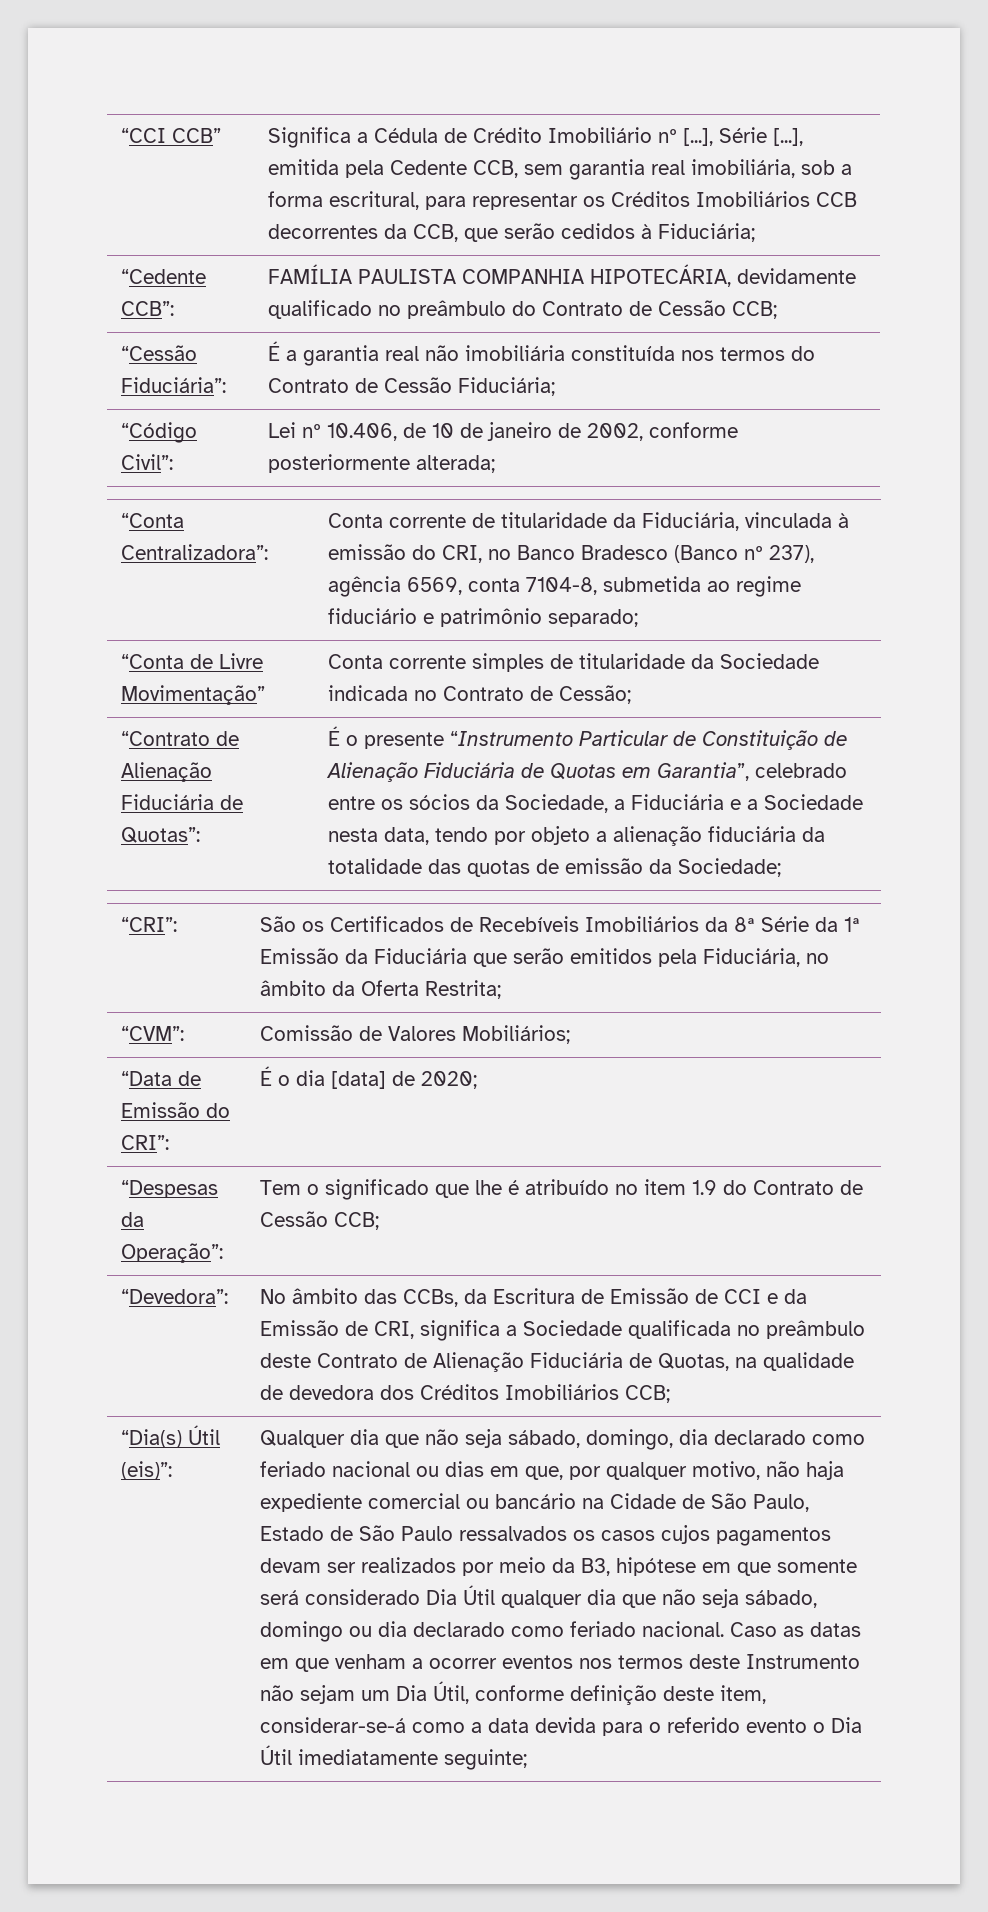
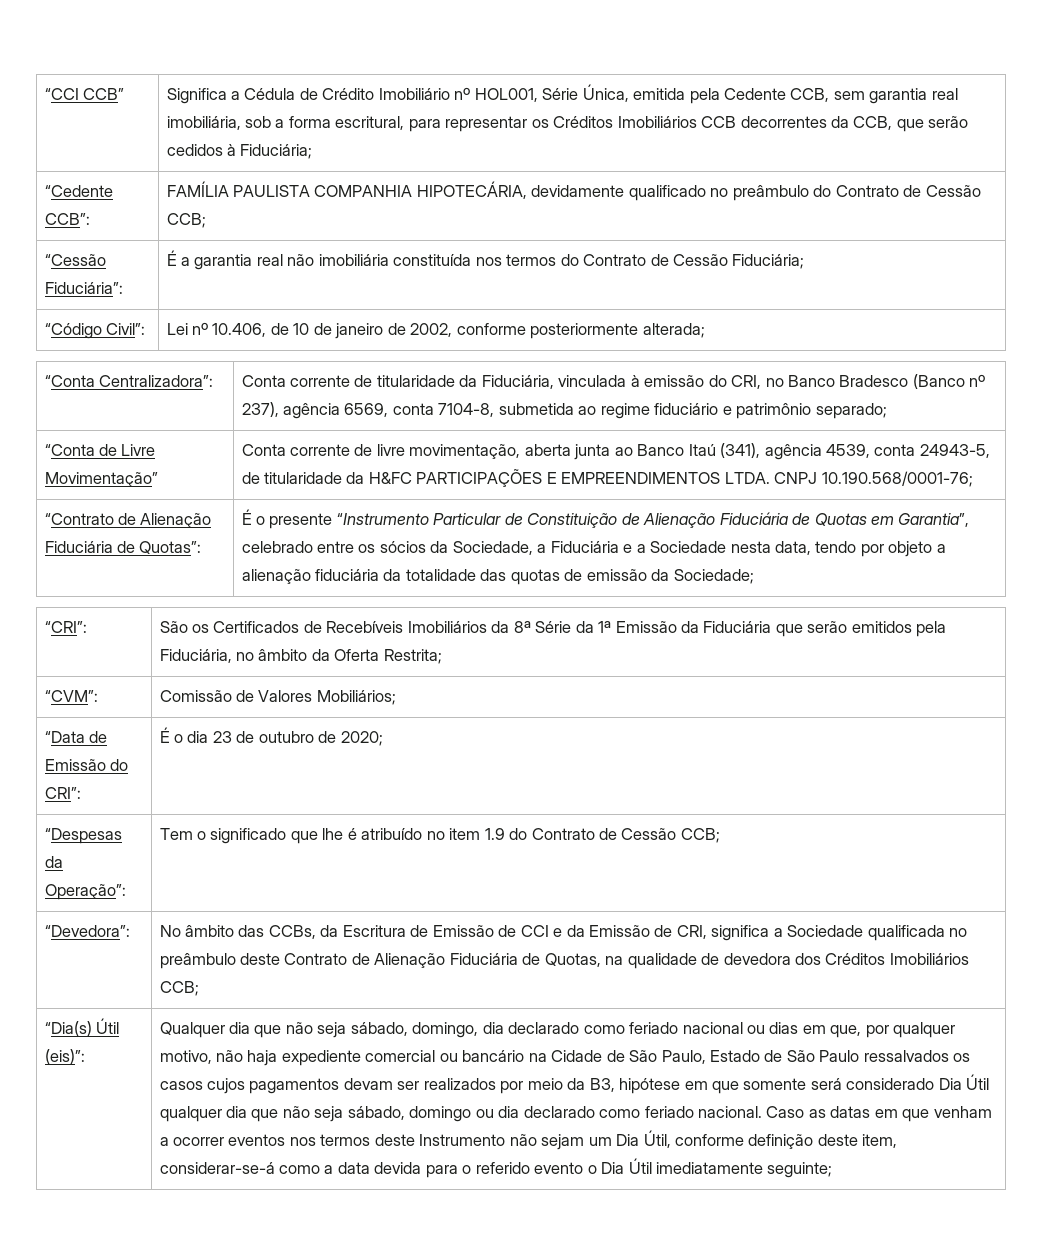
[682,127,803,146] [...], Série [...], -> [474,84,629,102] HOL001, Série Única,
[471,653,819,672] [327,685,631,704] simples de titularidade da Sociedade indicada no Contrato de Cessão; -> [354,443,990,460] [241,469,973,487] de livre movimentação, aberta junta ao Banco Itaú (341), agência 4539, conta 24943-5, de titularidade da H&FC PARTICIPAÇÕES E EMPREENDIMENTOS LTDA. CNPJ 10.190.568/0001-76;
[330,1071,386,1089] [data] -> [212,731,314,743] 23 de outubro

